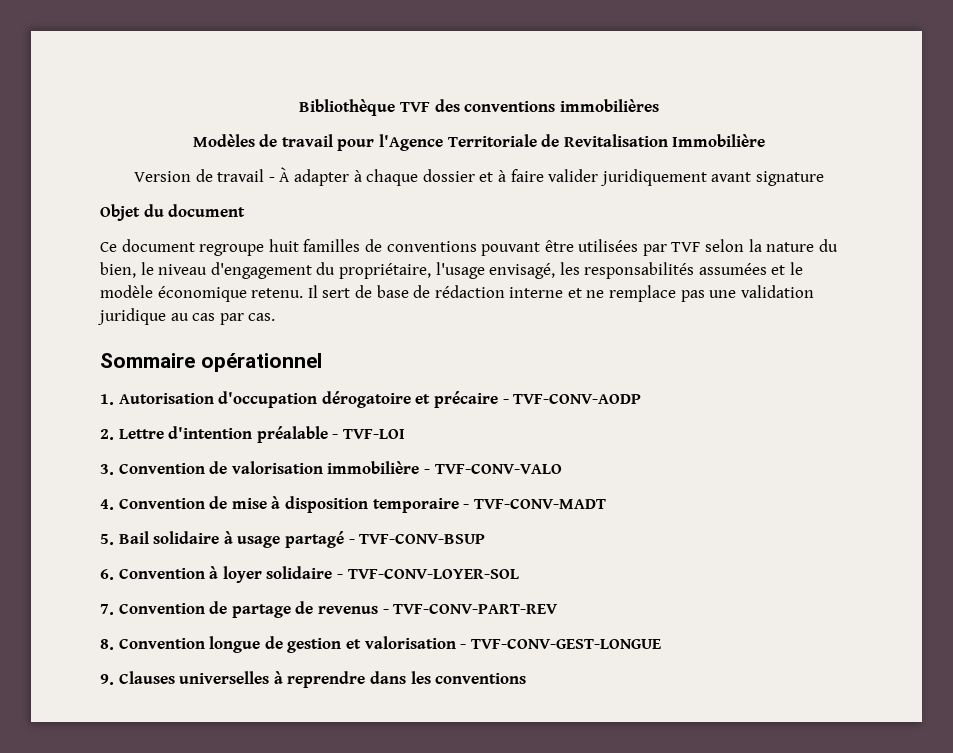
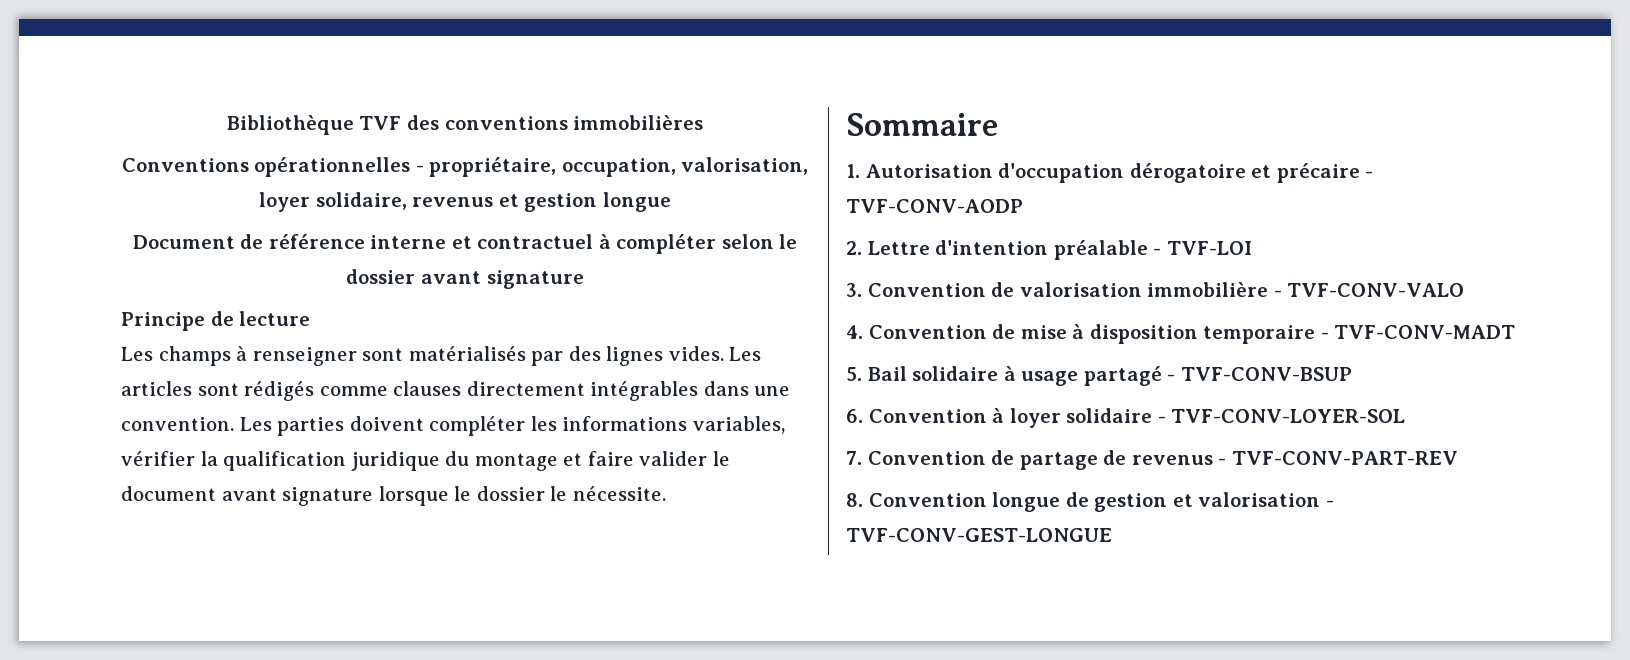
[192,134,766,151] [134,167,824,186] [100,204,246,221] [100,239,838,256] [100,262,804,279] [100,285,814,302] [97,308,276,325] Modèles de travail pour l'Agence Territoriale de Revitalisation Immobilière // Version de travail - À adapter à chaque dossier et à faire valider juridiquement avant signature // Objet du document // Ce document regroupe huit familles de conventions pouvant être utilisées par TVF selon la nature du bien, le niveau d'engagement du propriétaire, l'usage envisagé, les responsabilités assumées et le modèle économique retenu. Il sert de base de rédaction interne et ne remplace pas une validation juridique au cas par cas. -> [121,157,809,177] [259,192,671,212] [132,234,798,254] [346,269,584,289] [121,311,311,331] [121,346,762,366] [121,381,791,401] [121,416,785,436] [121,451,730,471] [121,486,666,506] Conventions opérationnelles - propriétaire, occupation, valorisation, loyer solidaire, revenus et gestion longue // Document de référence interne et contractuel à compléter selon le dossier avant signature // Principe de lecture // Les champs à renseigner sont matérialisés par des lignes vides. Les articles sont rédigés comme clauses directement intégrables dans une convention. Les parties doivent compléter les informations variables, vérifier la qualification juridique du montage et faire valider le document avant signature lorsque le dossier le nécessite.
[200,353,322,372] opérationnel -> (998, 124) none
[100,671,527,688] // 9. Clauses universelles à reprendre dans les conventions -> (1112, 535) none

